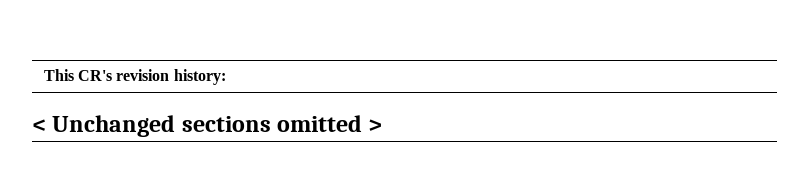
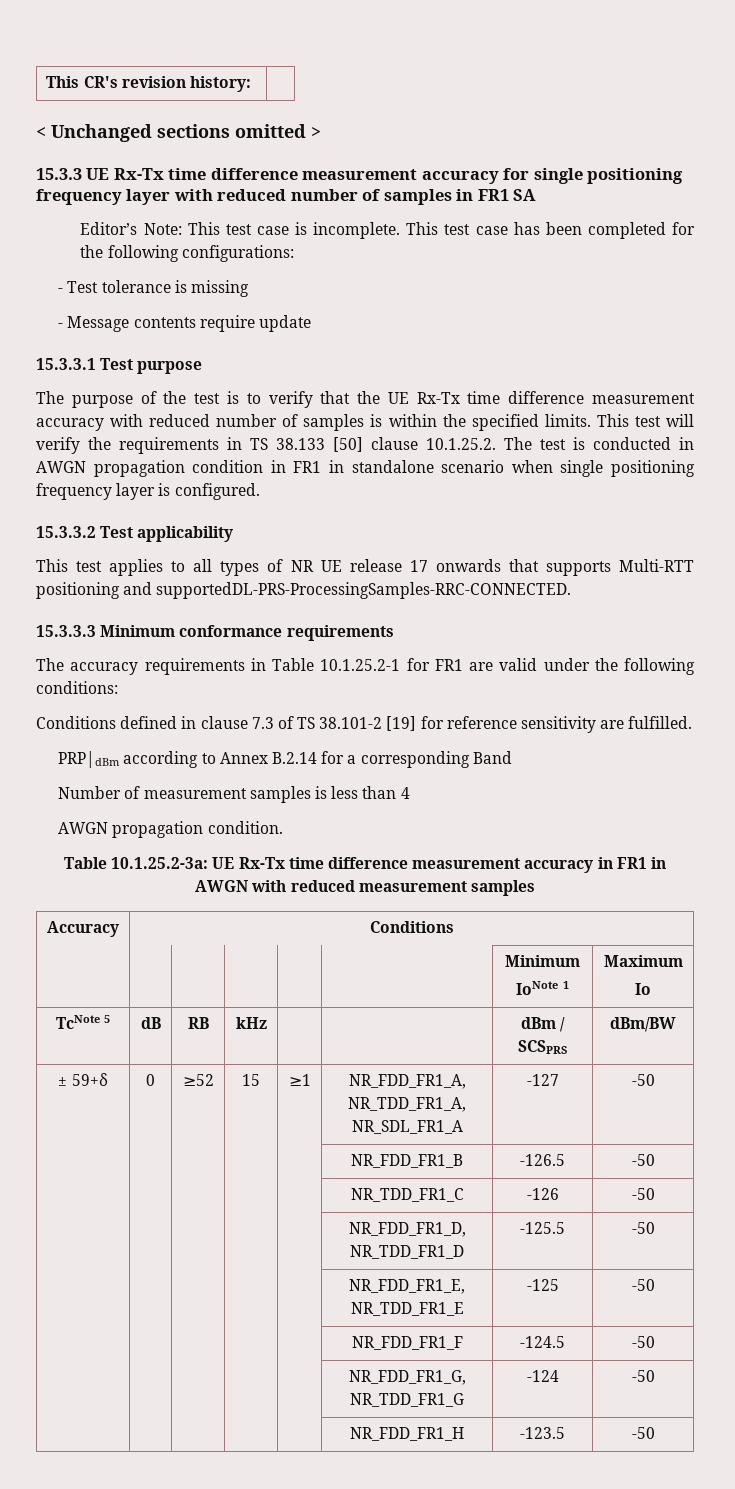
(383, 125) none -> [36,168,684,184] [36,189,537,205] [80,222,696,239] [80,245,294,262] [58,280,249,297] [58,315,311,332] [36,358,203,374] [36,391,695,408] [36,414,695,431] [36,437,694,454] [36,460,696,477] [36,483,260,500] [36,526,234,542] [36,559,694,576] [36,582,572,599] [36,625,394,641] [36,658,695,675] [36,681,118,694] [36,716,693,733] [58,751,512,768] [58,786,410,803] [58,821,283,838] [64,857,666,873] [195,880,535,896] [47,921,119,937] [369,921,454,933] [505,955,580,967] [516,981,569,995] [603,955,683,967] [635,983,651,995] [55,1015,111,1029] [140,1017,161,1029] [187,1017,209,1029] [235,1017,267,1029] [520,1017,566,1032] [518,1040,567,1054] [610,1017,676,1032] [58,1073,108,1086] [146,1074,155,1086] [182,1074,214,1086] [242,1074,260,1086] [288,1074,311,1086] [348,1074,466,1089] [348,1097,466,1112] [351,1120,463,1134] [526,1074,559,1086] [631,1074,655,1086] [351,1154,463,1168] [520,1154,565,1166] [631,1154,655,1166] [350,1188,464,1202] [526,1188,559,1200] [631,1188,655,1200] [348,1222,466,1237] [350,1245,464,1259] [520,1222,565,1234] [631,1222,655,1234] [349,1279,465,1294] [350,1302,464,1316] [526,1279,559,1291] [631,1279,655,1291] [351,1336,463,1350] [520,1336,565,1348] [631,1336,655,1348] [348,1370,466,1385] [350,1393,464,1407] [526,1370,559,1382] [631,1370,655,1382] [350,1427,464,1441] [520,1427,565,1439] [631,1427,655,1439] // 15.3.3 UE Rx-Tx time difference measurement accuracy for single positioning frequency layer with reduced number of samples in FR1 SA // Editor’s Note: This test case is incomplete. This test case has been completed for the following configurations: // - Test tolerance is missing // - Message contents require update // 15.3.3.1 Test purpose // The purpose of the test is to verify that the UE Rx-Tx time difference measurement accuracy with reduced number of samples is within the specified limits. This test will verify the requirements in TS 38.133 [50] clause 10.1.25.2. The test is conducted in AWGN propagation condition in FR1 in standalone scenario when single positioning frequency layer is configured. // 15.3.3.2 Test applicability // This test applies to all types of NR UE release 17 onwards that supports Multi-RTT positioning and supportedDL-PRS-ProcessingSamples-RRC-CONNECTED. // 15.3.3.3 Minimum conformance requirements // The accuracy requirements in Table 10.1.25.2-1 for FR1 are valid under the following conditions: // Conditions defined in clause 7.3 of TS 38.101-2 [19] for reference sensitivity are fulfilled. // PRP|dBm according to Annex B.2.14 for a corresponding Band // Number of measurement samples is less than 4 // AWGN propagation condition. // Table 10.1.25.2-3a: UE Rx-Tx time difference measurement accuracy in FR1 in AWGN with reduced measurement samples // Accuracy | Conditions // | | | | | | Minimum // IoNote 1 | Maximum // Io // TcNote 5 | dB | RB | kHz | | | dBm / SCSPRS | dBm/BW // ± 59+δ | 0 | ≥52 | 15 | ≥1 | NR_FDD_FR1_A, NR_TDD_FR1_A, NR_SDL_FR1_A | -127 | -50 // | | | | | NR_FDD_FR1_B | -126.5 | -50 // | | | | | NR_TDD_FR1_C | -126 | -50 // | | | | | NR_FDD_FR1_D, NR_TDD_FR1_D | -125.5 | -50 // | | | | | NR_FDD_FR1_E, NR_TDD_FR1_E | -125 | -50 // | | | | | NR_FDD_FR1_F | -124.5 | -50 // | | | | | NR_FDD_FR1_G, NR_TDD_FR1_G | -124 | -50 // | | | | | NR_FDD_FR1_H | -123.5 | -50

